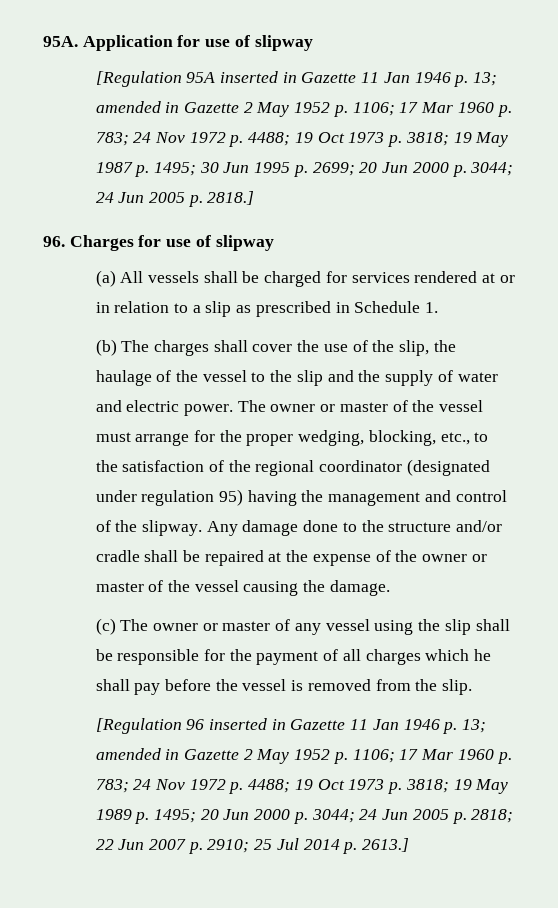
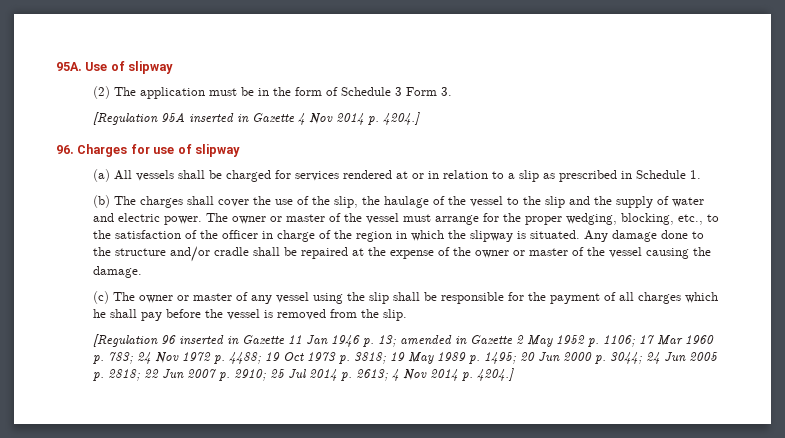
[82,35,313,51] Application for use of slipway -> [85,61,174,74] [92,86,452,99] Use of slipway // (2) The application must be in the form of Schedule 3 Form 3.
[361,72,498,87] [95,101,512,117] [95,132,509,147] [95,162,514,177] [95,191,255,207] 11 Jan 1946 p. 13; amended in Gazette 2 May 1952 p. 1106; 17 Mar 1960 p. 783; 24 Nov 1972 p. 4488; 19 Oct 1973 p. 3818; 19 May 1987 p. 1495; 30 Jun 1995 p. 2699; 20 Jun 2000 p. 3044; 24 Jun 2005 p. 2818.] -> [297,112,420,125] 4 Nov 2014 p. 4204.]
[255,459,490,476] [95,489,507,506] [95,520,202,536] regional coordinator (designated under regulation 95) having the management and control of the slipway. -> [221,230,580,242] officer in charge of the region in which the slipway is situated.
[362,838,410,852] 2613.] -> [355,368,514,381] 2613; 4 Nov 2014 p. 4204.]

